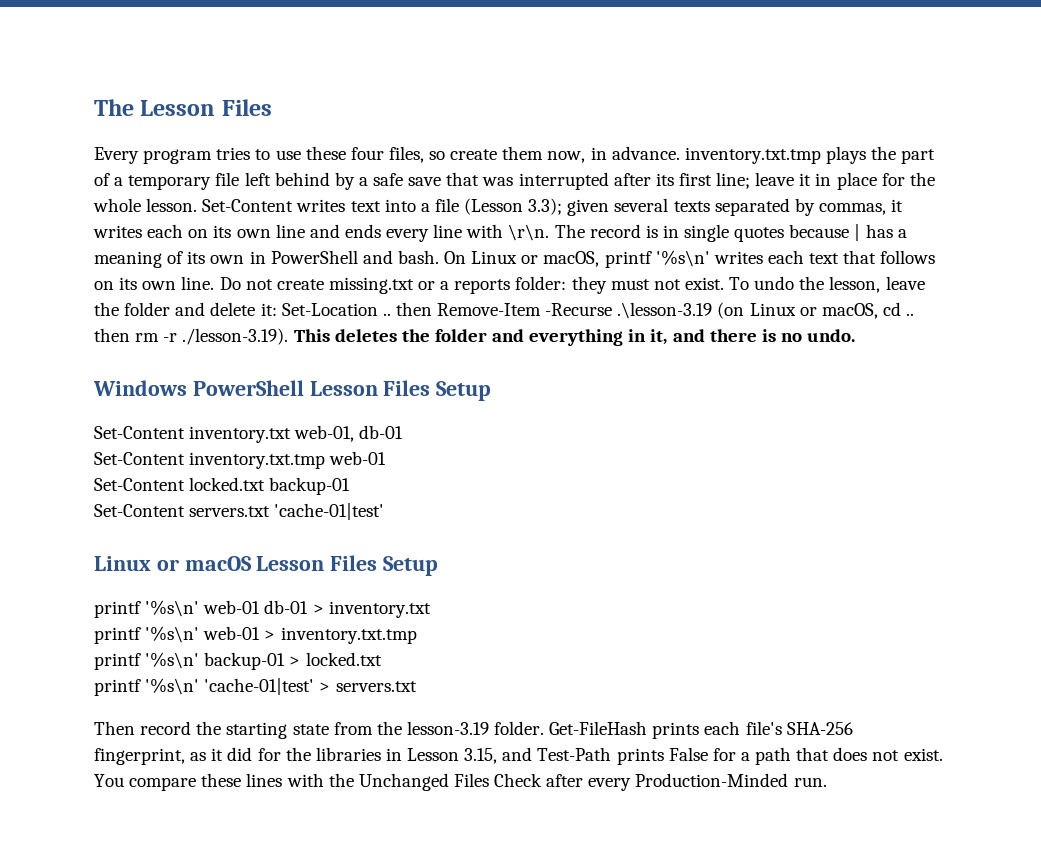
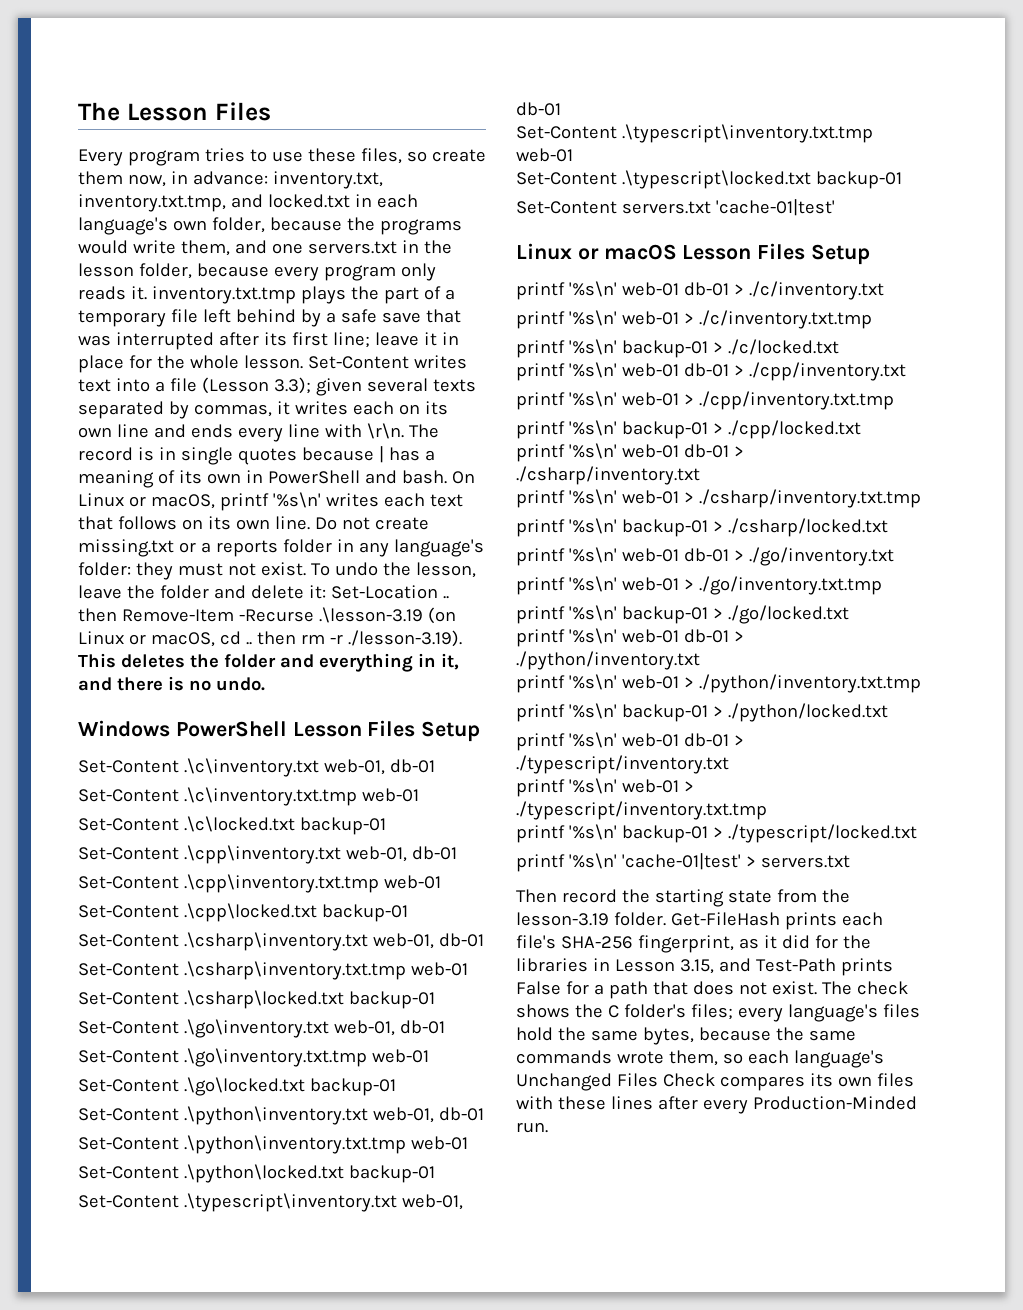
[350,147,384,160] four -> (356, 155) none
[611,146,680,160] advance. -> [192,171,383,189] [78,194,418,212] [78,217,462,235] [78,240,452,256] [78,263,436,281] [78,286,147,300] advance: inventory.txt, inventory.txt.tmp, and locked.txt in each language's own folder, because the programs would write them, and one servers.txt in the lesson folder, because every program only reads it.
(511, 286) none -> [282,539,484,557] folder in any language's
[189,425,404,443] [94,451,387,469] [94,477,266,491] inventory.txt web-01, db-01 // Set-Content inventory.txt.tmp web-01 // Set-Content locked.txt -> [183,758,435,777] [78,787,419,806] [78,816,386,835] [78,845,457,864] [78,874,441,893] [78,903,408,922] [78,932,484,951] [78,961,468,980] [78,990,435,1009] [78,1019,445,1038] [78,1048,429,1067] [78,1077,396,1096] [78,1106,484,1125] [78,1135,468,1154] [78,1164,435,1183] [78,1193,463,1212] [516,102,561,116] [516,124,873,143] [516,148,573,162] [516,170,811,189] .\c\inventory.txt web-01, db-01 // Set-Content .\c\inventory.txt.tmp web-01 // Set-Content .\c\locked.txt backup-01 // Set-Content .\cpp\inventory.txt web-01, db-01 // Set-Content .\cpp\inventory.txt.tmp web-01 // Set-Content .\cpp\locked.txt backup-01 // Set-Content .\csharp\inventory.txt web-01, db-01 // Set-Content .\csharp\inventory.txt.tmp web-01 // Set-Content .\csharp\locked.txt backup-01 // Set-Content .\go\inventory.txt web-01, db-01 // Set-Content .\go\inventory.txt.tmp web-01 // Set-Content .\go\locked.txt backup-01 // Set-Content .\python\inventory.txt web-01, db-01 // Set-Content .\python\inventory.txt.tmp web-01 // Set-Content .\python\locked.txt backup-01 // Set-Content .\typescript\inventory.txt web-01, db-01 // Set-Content .\typescript\inventory.txt.tmp web-01 // Set-Content .\typescript\locked.txt
[328,601,431,618] [94,626,417,644] [94,652,382,670] inventory.txt // printf '%s\n' web-01 > inventory.txt.tmp // printf '%s\n' backup-01 > locked.txt -> [748,281,884,300] [516,310,872,329] [516,339,839,358] [516,362,906,381] [516,391,894,410] [516,420,861,439] [516,443,744,462] [516,466,700,485] [516,489,921,508] [516,518,888,537] [516,547,894,566] [516,576,882,595] [516,605,849,624] [516,628,744,647] [516,651,700,670] [516,674,921,693] [516,703,888,722] [516,732,744,751] [516,755,729,774] [516,778,694,797] [516,801,767,820] [516,824,917,843] ./c/inventory.txt // printf '%s\n' web-01 > ./c/inventory.txt.tmp // printf '%s\n' backup-01 > ./c/locked.txt // printf '%s\n' web-01 db-01 > ./cpp/inventory.txt // printf '%s\n' web-01 > ./cpp/inventory.txt.tmp // printf '%s\n' backup-01 > ./cpp/locked.txt // printf '%s\n' web-01 db-01 > ./csharp/inventory.txt // printf '%s\n' web-01 > ./csharp/inventory.txt.tmp // printf '%s\n' backup-01 > ./csharp/locked.txt // printf '%s\n' web-01 db-01 > ./go/inventory.txt // printf '%s\n' web-01 > ./go/inventory.txt.tmp // printf '%s\n' backup-01 > ./go/locked.txt // printf '%s\n' web-01 db-01 > ./python/inventory.txt // printf '%s\n' web-01 > ./python/inventory.txt.tmp // printf '%s\n' backup-01 > ./python/locked.txt // printf '%s\n' web-01 db-01 > ./typescript/inventory.txt // printf '%s\n' web-01 > ./typescript/inventory.txt.tmp // printf '%s\n' backup-01 > ./typescript/locked.txt
[94,773,543,791] You compare these lines with the Unchanged Files Check -> [821,981,908,995] [516,1004,920,1022] [516,1027,856,1045] [516,1050,884,1068] [516,1073,914,1091] [516,1096,653,1110] The check shows the C folder's files; every language's files hold the same bytes, because the same commands wrote them, so each language's Unchanged Files Check compares its own files with these lines

